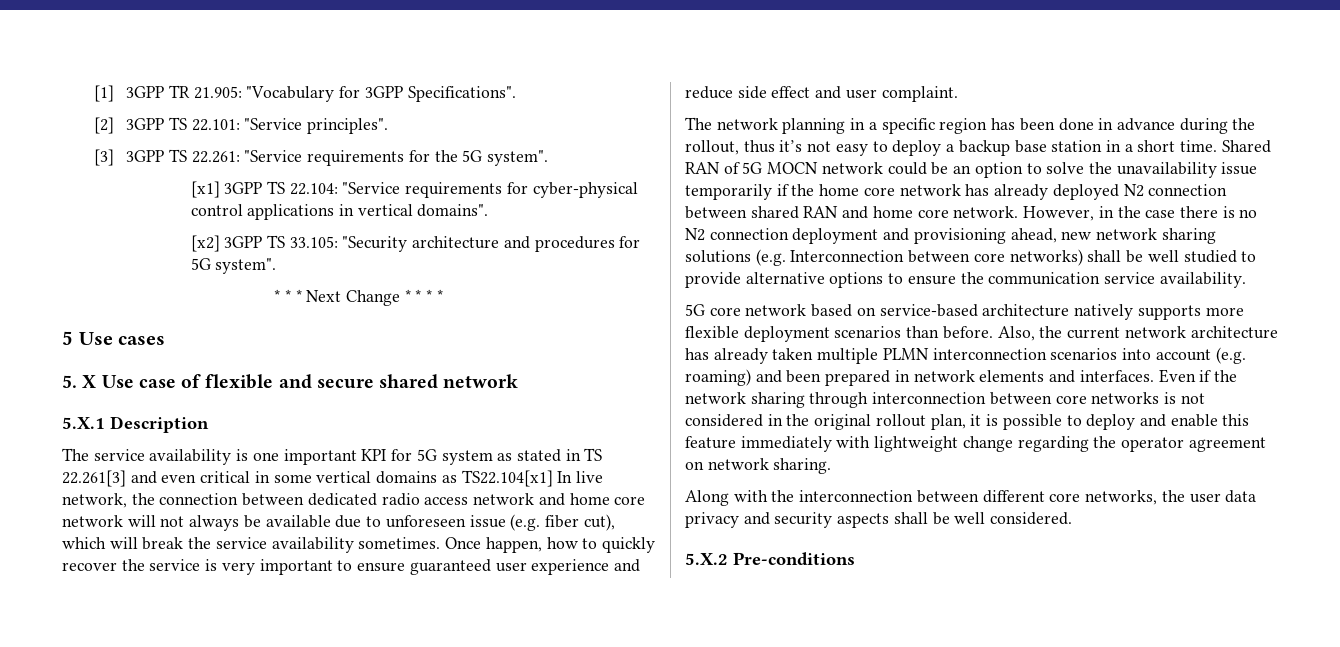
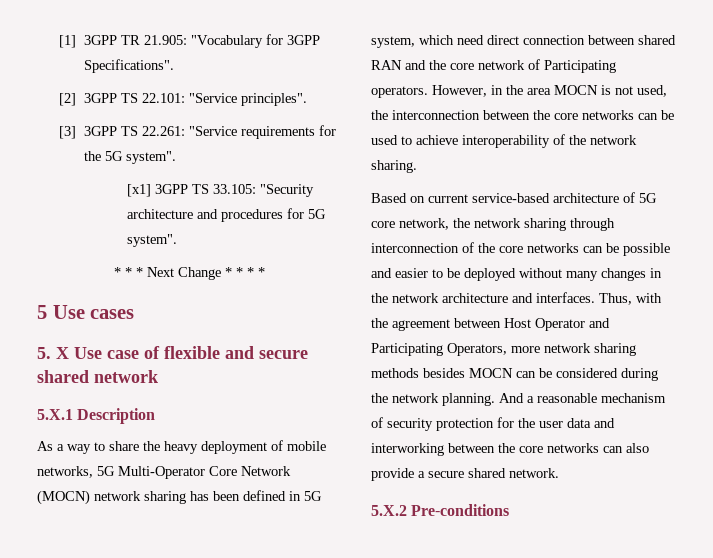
[289,182,638,198] [190,204,489,220] [190,235,285,252] 22.104: "Service requirements for cyber-physical control applications in vertical domains". // [x2] 3GPP TS -> (209, 189) none
[62,448,603,465] [62,470,603,487] [62,493,646,508] [62,514,615,531] [62,537,655,553] [62,559,640,575] [685,86,958,102] [685,117,1256,134] [685,140,1271,156] [685,162,1258,178] [685,184,1144,200] The service availability is one important KPI for 5G system as stated in TS 22.261[3] and even critical in some vertical domains as TS22.104[x1] In live network, the connection between dedicated radio access network and home core network will not always be available due to unforeseen issue (e.g. fiber cut), which will break the service availability sometimes. Once happen, how to quickly recover the service is very important to ensure guaranteed user experience and reduce side effect and user complaint. // The network planning in a specific region has been done in advance during the rollout, thus it’s not easy to deploy a backup base station in a short time. Shared RAN of 5G MOCN network could be an option to solve the unavailability issue temporarily if the home core network has already deployed N2 -> [37,440,326,454] [37,466,291,479] [37,490,322,505] [371,35,519,48] As a way to share the heavy deployment of mobile networks, 5G Multi-Operator Core Network (MOCN) network sharing has been defined in 5G system, which need direct
[872,206,1258,221] [685,228,1216,244] [685,249,1257,266] [685,272,1246,288] [685,304,1244,320] [685,326,1278,342] [685,347,1246,364] [685,369,1212,386] home core network. However, in the case there is no N2 connection deployment and provisioning ahead, new network sharing solutions (e.g. Interconnection between core networks) shall be well studied to provide alternative options to ensure the communication service availability. // 5G core network based on service-based architecture natively supports more flexible deployment scenarios than before. Also, the current network architecture has already taken multiple PLMN interconnection scenarios into account (e.g. roaming) and been prepared in network elements and interfaces. Even if -> [429,59,616,73] [371,85,667,98] [371,110,674,120] [371,134,637,148] [371,160,417,173] [371,192,657,203] [371,218,449,230] the core network of Participating operators. However, in the area MOCN is not used, the interconnection between the core networks can be used to achieve interoperability of the network sharing. // Based on current service-based architecture of 5G core network,
[989,392,1205,405] [685,414,1250,430] [685,436,1266,452] [685,458,832,474] [685,490,1257,506] [685,512,1073,528] between core networks is not considered in the original rollout plan, it is possible to deploy and enable this feature immediately with lightweight change regarding the operator agreement on network sharing. // Along with the interconnection between different core networks, the user data privacy and security aspects shall be well considered. -> [462,242,670,256] [371,268,662,281] [371,292,662,305] [371,318,610,331] [371,343,636,356] [371,368,658,381] [371,393,666,406] [371,417,615,431] [371,443,649,456] [371,468,559,481] of the core networks can be possible and easier to be deployed without many changes in the network architecture and interfaces. Thus, with the agreement between Host Operator and Participating Operators, more network sharing methods besides MOCN can be considered during the network planning. And a reasonable mechanism of security protection for the user data and interworking between the core networks can also provide a secure shared network.

